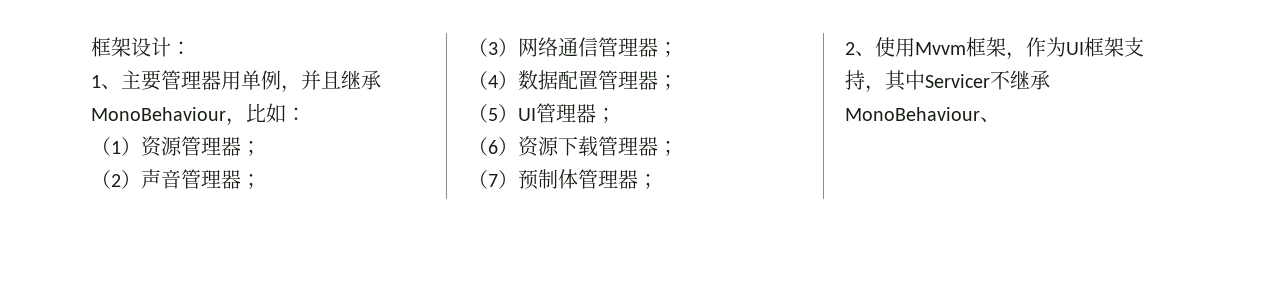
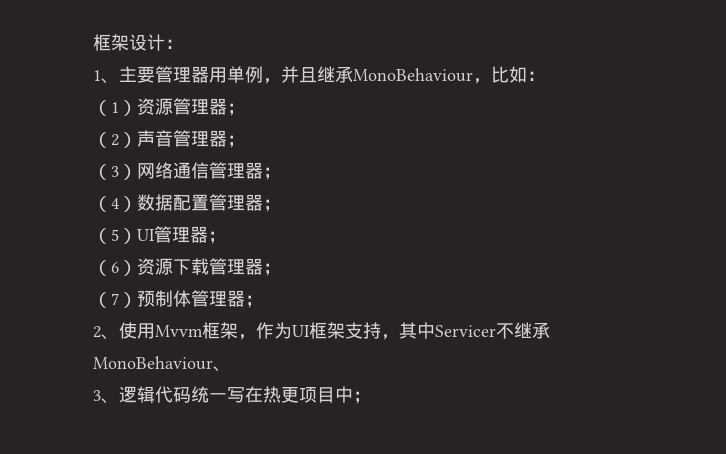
(1000, 119) none -> [93,386,371,404] // 3、逻辑代码统一写在热更项目中；

